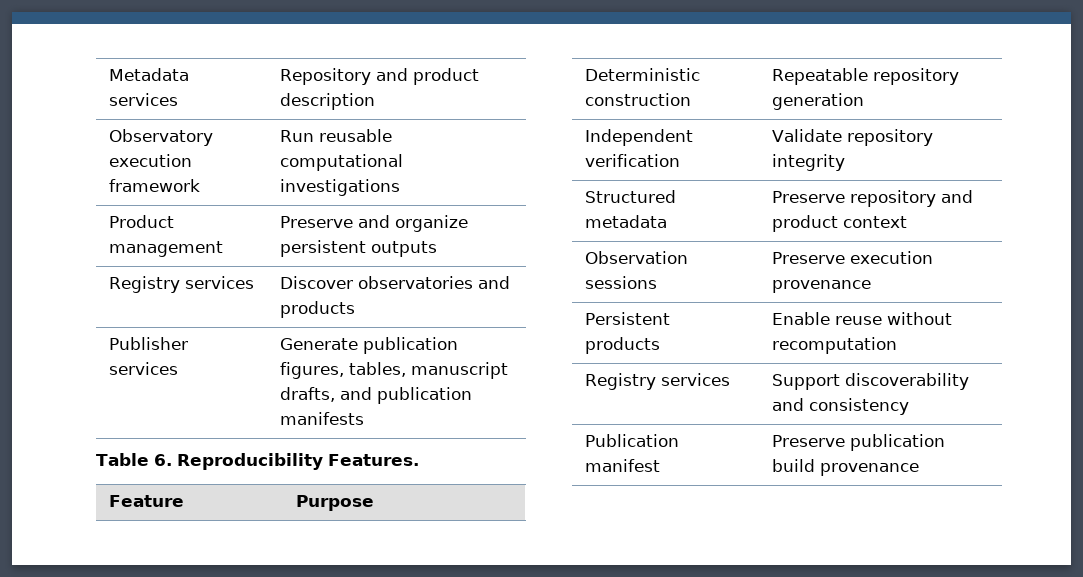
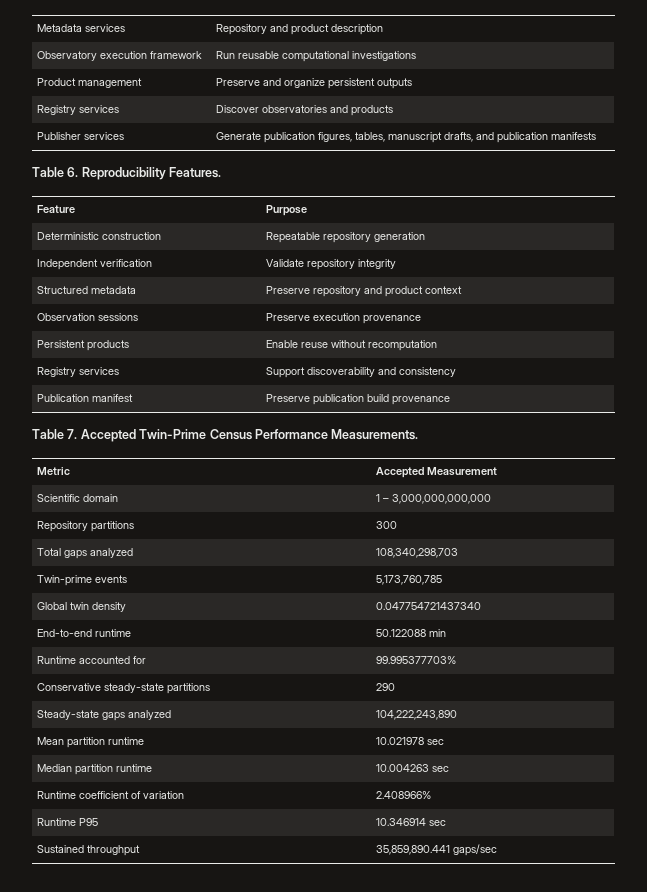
(920, 469) none -> [32,429,419,442] [37,467,71,475] [376,467,498,478] [37,494,119,502] [376,494,492,504] [37,521,135,532] [376,521,398,529] [37,548,134,559] [376,548,459,558] [37,575,128,586] [376,575,443,585] [37,602,127,612] [376,602,482,610] [37,629,132,637] [376,629,447,637] [37,656,147,664] [376,656,457,664] [37,683,211,694] [376,683,396,691] [37,710,172,721] [376,710,458,720] [37,737,145,748] [376,737,445,745] [37,764,153,775] [376,764,450,772] [37,791,185,799] [376,791,432,799] [37,818,99,826] [376,818,447,826] [37,845,141,856] [376,844,498,856] // Table 7. Accepted Twin-Prime Census Performance Measurements. // Metric | Accepted Measurement // Scientific domain | 1 – 3,000,000,000,000 // Repository partitions | 300 // Total gaps analyzed | 108,340,298,703 // Twin-prime events | 5,173,760,785 // Global twin density | 0.047754721437340 // End-to-end runtime | 50.122088 min // Runtime accounted for | 99.995377703% // Conservative steady-state partitions | 290 // Steady-state gaps analyzed | 104,222,243,890 // Mean partition runtime | 10.021978 sec // Median partition runtime | 10.004263 sec // Runtime coefficient of variation | 2.408966% // Runtime P95 | 10.346914 sec // Sustained throughput | 35,859,890.441 gaps/sec

